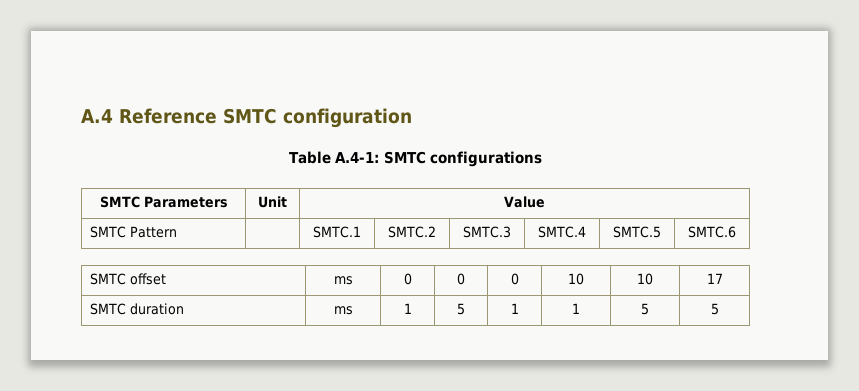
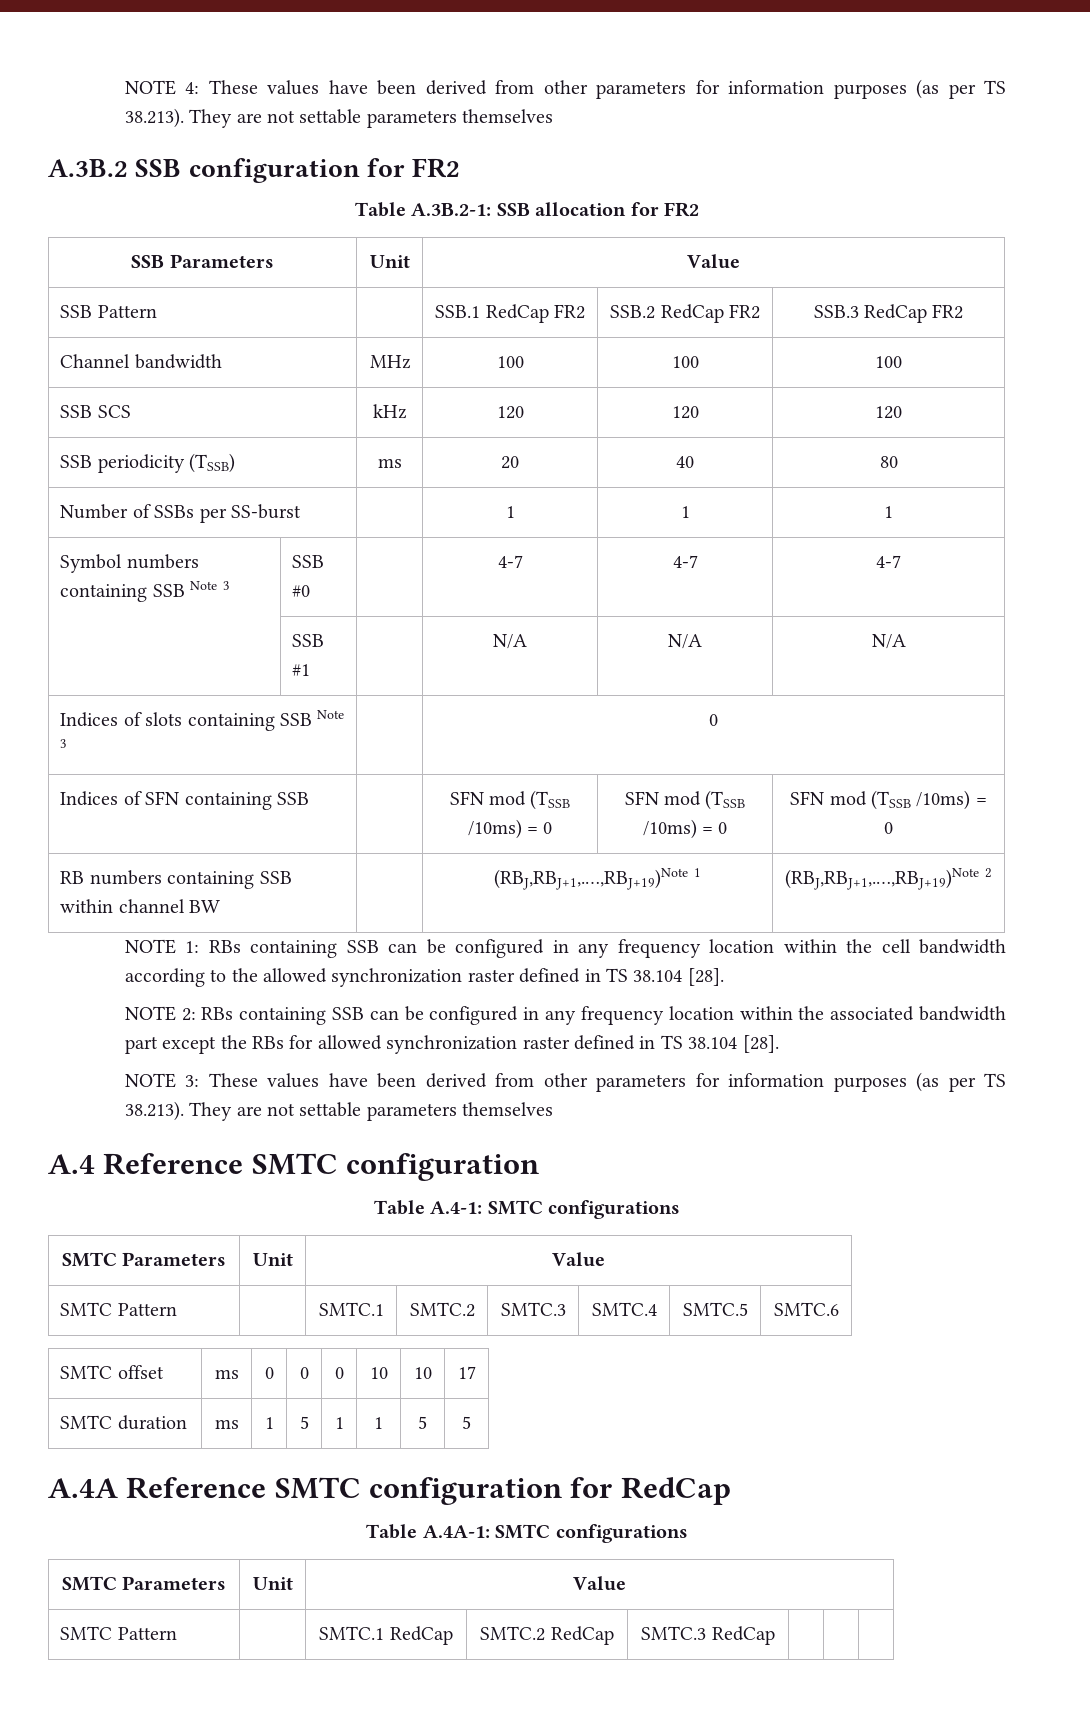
(81, 116) none -> [124,79,1007,99] [124,108,554,128] [48,158,461,183] [355,202,699,217] [131,254,274,268] [369,255,410,268] [687,254,740,269] [60,305,157,318] [435,304,585,323] [610,304,760,323] [813,304,964,323] [60,354,222,369] [369,355,411,369] [496,356,524,368] [671,356,699,368] [875,356,902,368] [60,405,131,418] [373,404,407,419] [496,406,524,419] [671,406,699,419] [875,406,902,419] [60,453,236,473] [377,458,402,468] [501,456,519,469] [676,456,694,468] [879,456,898,468] [60,504,302,523] [505,506,515,518] [680,506,690,518] [884,506,893,518] [60,554,199,573] [60,581,230,602] [292,555,325,568] [292,585,311,597] [497,555,523,568] [672,555,698,568] [876,555,901,568] [292,634,325,647] [292,664,311,676] [493,634,527,649] [668,634,702,649] [871,634,906,649] [60,710,345,731] [60,739,68,748] [709,714,718,726] [60,791,310,810] [449,790,571,810] [467,819,553,839] [624,790,746,810] [642,819,728,839] [790,790,987,810] [884,822,893,834] [60,870,292,889] [60,899,221,913] [494,868,701,890] [785,868,992,890] [124,939,1007,958] [124,968,724,987] [124,1006,1007,1025] [124,1035,779,1054] [124,1072,1007,1092] [124,1101,554,1121] NOTE 4: These values have been derived from other parameters for information purposes (as per TS 38.213). They are not settable parameters themselves // A.3B.2 SSB configuration for FR2 // Table A.3B.2-1: SSB allocation for FR2 // SSB Parameters | Unit | Value // SSB Pattern | | SSB.1 RedCap FR2 | SSB.2 RedCap FR2 | SSB.3 RedCap FR2 // Channel bandwidth | MHz | 100 | 100 | 100 // SSB SCS | kHz | 120 | 120 | 120 // SSB periodicity (TSSB) | ms | 20 | 40 | 80 // Number of SSBs per SS-burst | | 1 | 1 | 1 // Symbol numbers containing SSB Note 3 | SSB #0 | | 4-7 | 4-7 | 4-7 // | SSB #1 | | N/A | N/A | N/A // Indices of slots containing SSB Note 3 | | 0 // Indices of SFN containing SSB | | SFN mod (TSSB /10ms) = 0 | SFN mod (TSSB /10ms) = 0 | SFN mod (TSSB /10ms) = 0 // RB numbers containing SSB within channel BW | | (RBJ,RBJ+1,.…,RBJ+19)Note 1 | (RBJ,RBJ+1,.…,RBJ+19)Note 2 // NOTE 1: RBs containing SSB can be configured in any frequency location within the cell bandwidth according to the allowed synchronization raster defined in TS 38.104 [28]. // NOTE 2: RBs containing SSB can be configured in any frequency location within the associated bandwidth part except the RBs for allowed synchronization raster defined in TS 38.104 [28]. // NOTE 3: These values have been derived from other parameters for information purposes (as per TS 38.213). They are not settable parameters themselves //
(719, 309) none -> [48,1477,731,1505] [366,1524,688,1543] [61,1576,227,1591] [252,1577,293,1590] [573,1576,626,1591] [60,1626,177,1640] [319,1626,453,1645] [480,1626,614,1645] [641,1626,775,1645] // A.4A Reference SMTC configuration for RedCap // Table A.4A-1: SMTC configurations // SMTC Parameters | Unit | Value // SMTC Pattern | | SMTC.1 RedCap | SMTC.2 RedCap | SMTC.3 RedCap | | |

